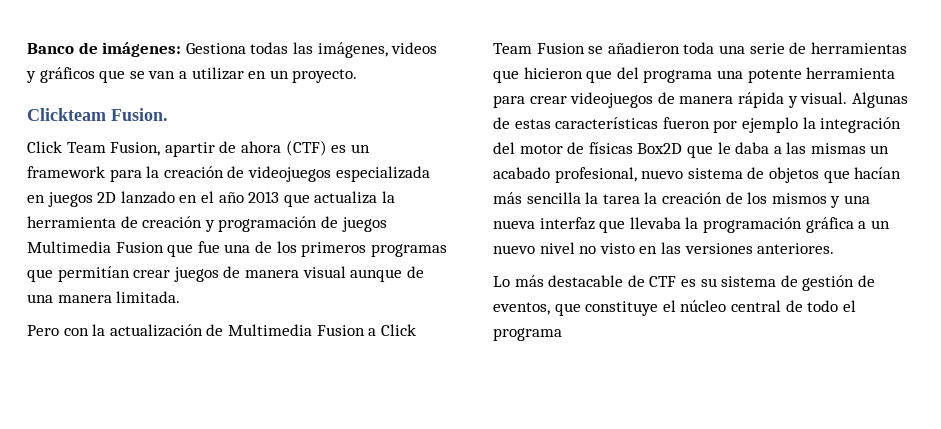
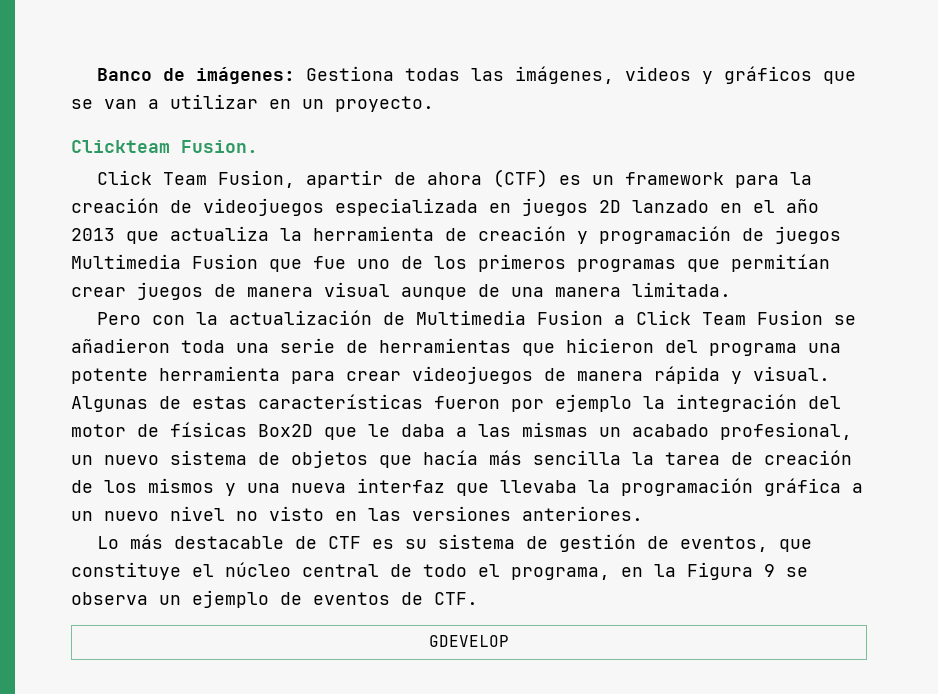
[224,244,251,253] una -> [357,259,390,269] uno
[586,70,613,83] que -> (654, 345) none
(637, 175) none -> [71,455,93,465] un
[854,167,902,179] hacían -> [423,450,478,465] hacía
[644,192,658,204] la -> [731,452,753,465] de
[493,328,562,341] programa -> [511,562,808,580] [71,590,478,608] [429,635,509,647] programa, en la Figura 9 se observa un ejemplo de eventos de CTF. // GDEVELOP

